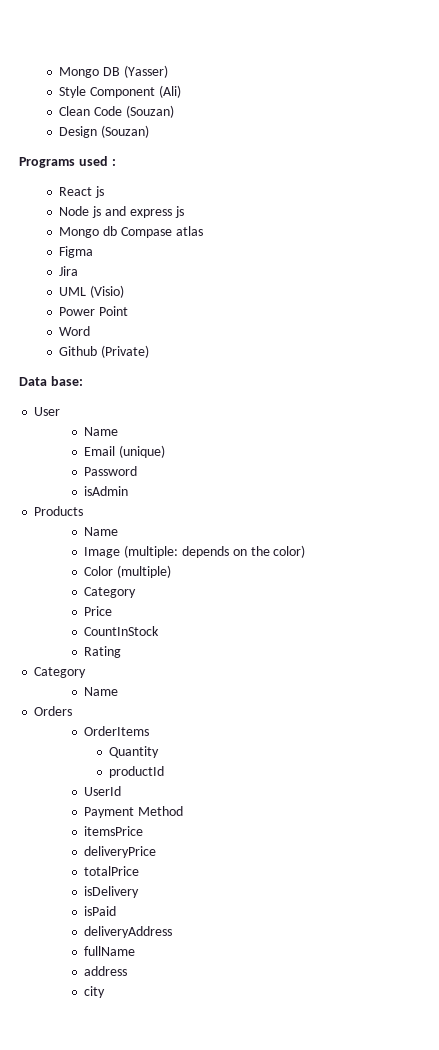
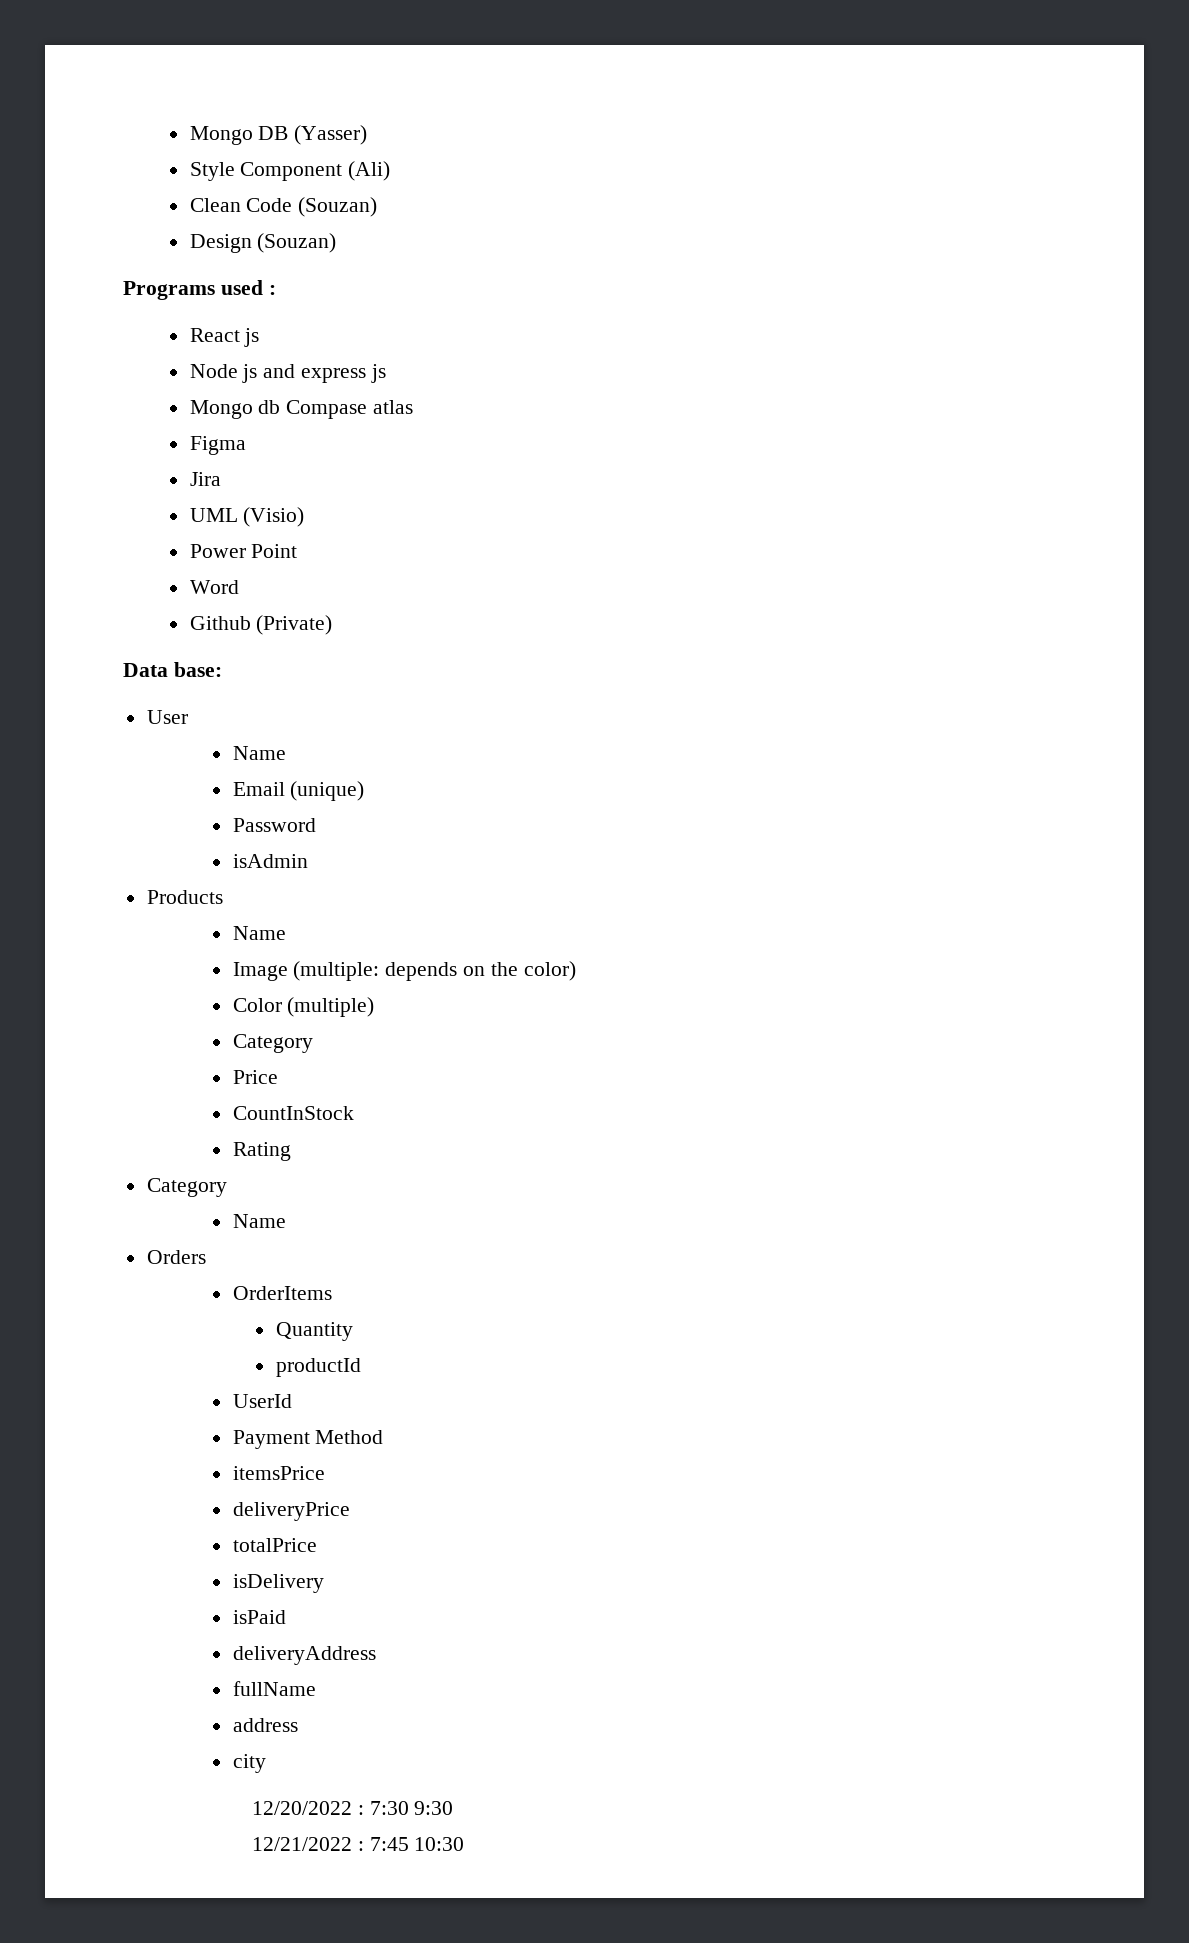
(106, 992) none -> [251,1801,454,1815] [251,1837,465,1851] // 12/20/2022 : 7:30 9:30 // 12/21/2022 : 7:45 10:30

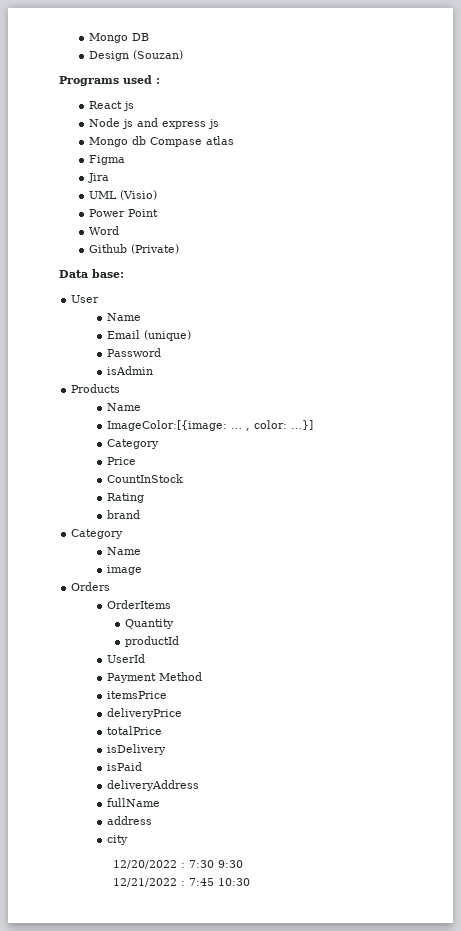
[294,125,368,145] [189,161,391,181] [189,197,378,217] (Yasser) // Style Component (Ali) // Clean Code (Souzan) -> (150, 37) none
[232,961,576,981] [232,997,375,1017] Image (multiple: depends on the color) // Color (multiple) -> [107,420,314,431] ImageColor:[{image: … , color: …}]
(291, 1151) none -> [107,510,141,519] // brand
(286, 1221) none -> [107,565,143,575] // image

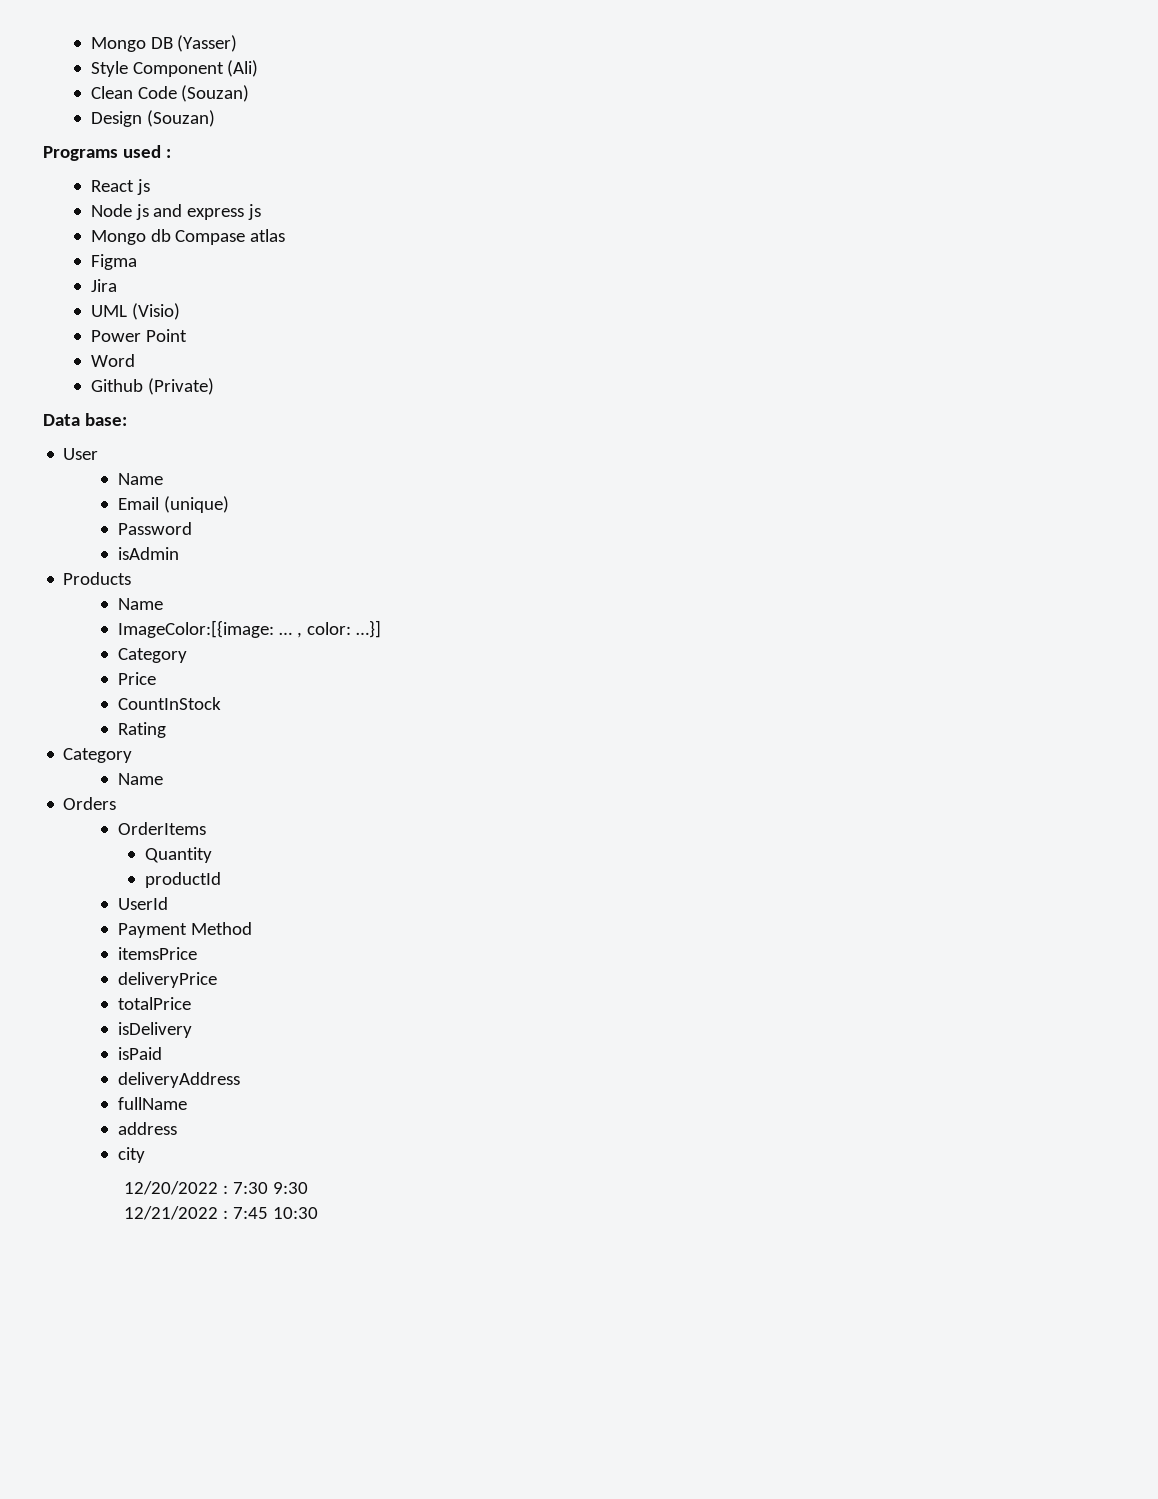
(150, 37) none -> [177,35,238,52] [90,60,259,77] [90,85,250,102] (Yasser) // Style Component (Ali) // Clean Code (Souzan)
[107,510,141,519] // brand -> (166, 730) none
[107,565,143,575] // image -> (163, 779) none

